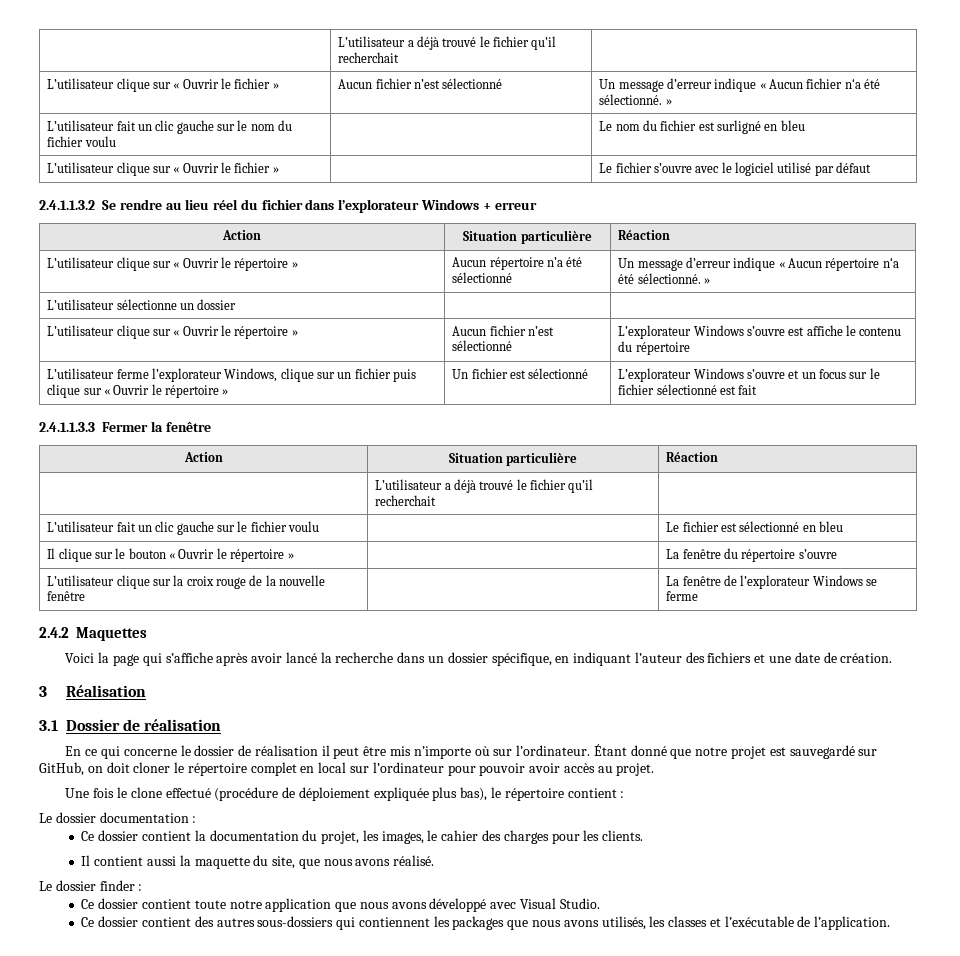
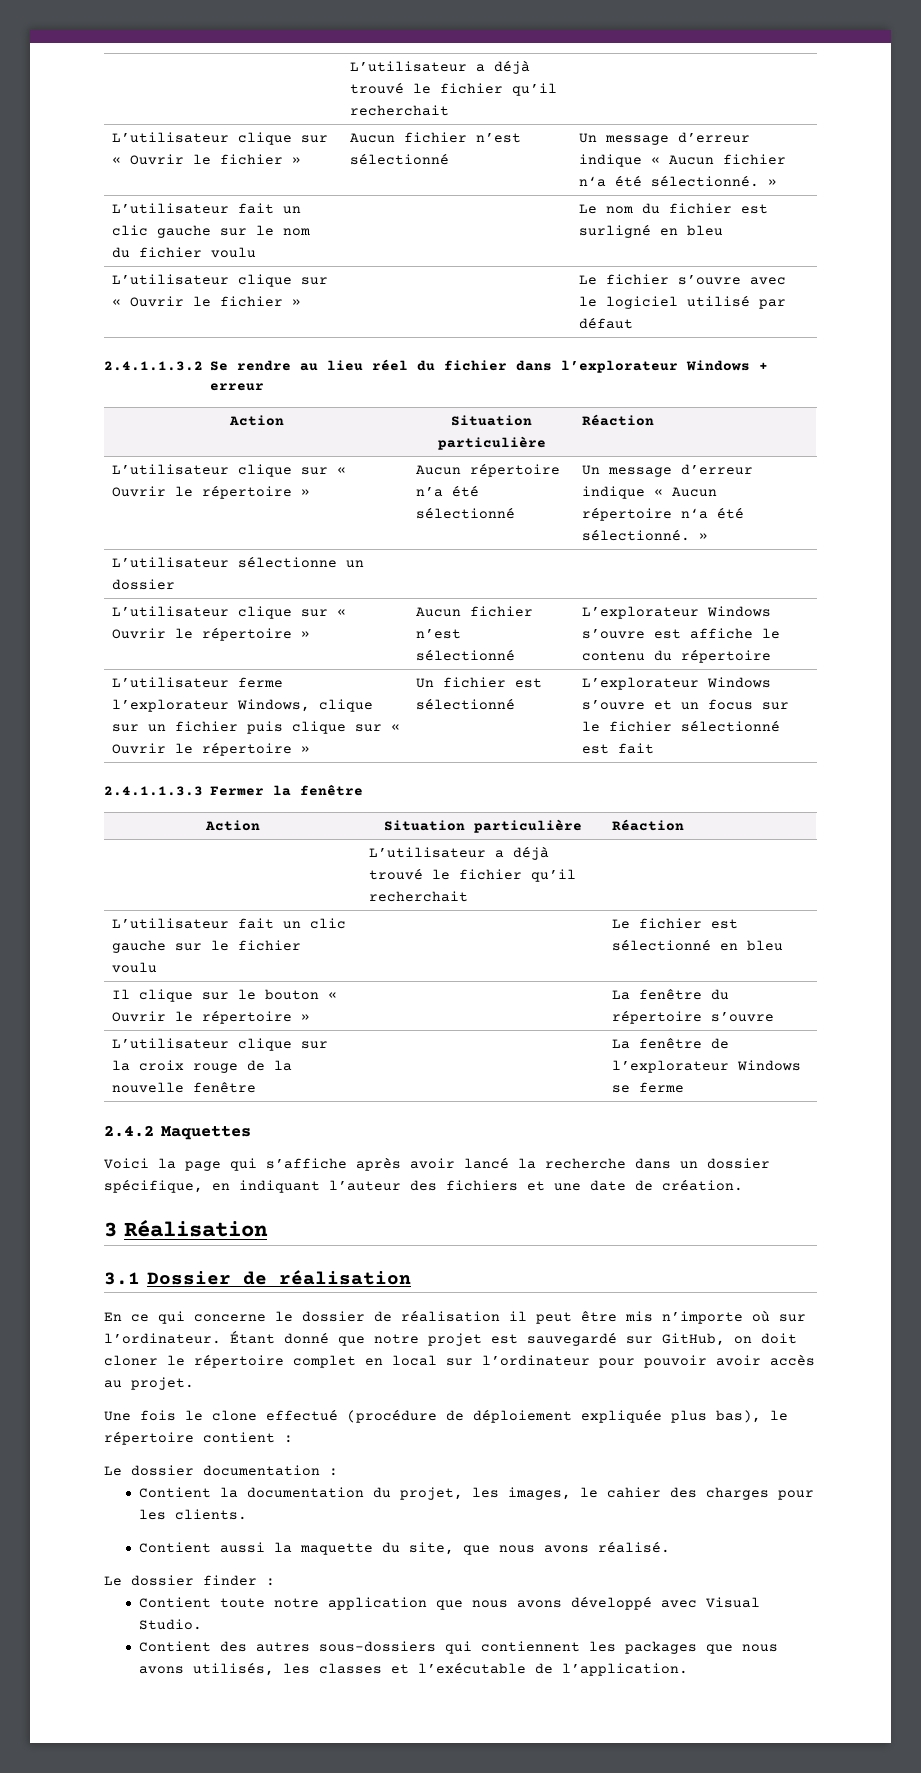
[81,830,191,841] Ce dossier contient -> [139,1487,212,1498] Contient
[81,855,144,866] Il contient -> [139,1542,212,1553] Contient
[81,898,191,909] Ce dossier contient -> [139,1597,212,1608] Contient
[81,916,191,927] Ce dossier contient -> [139,1641,212,1652] Contient

